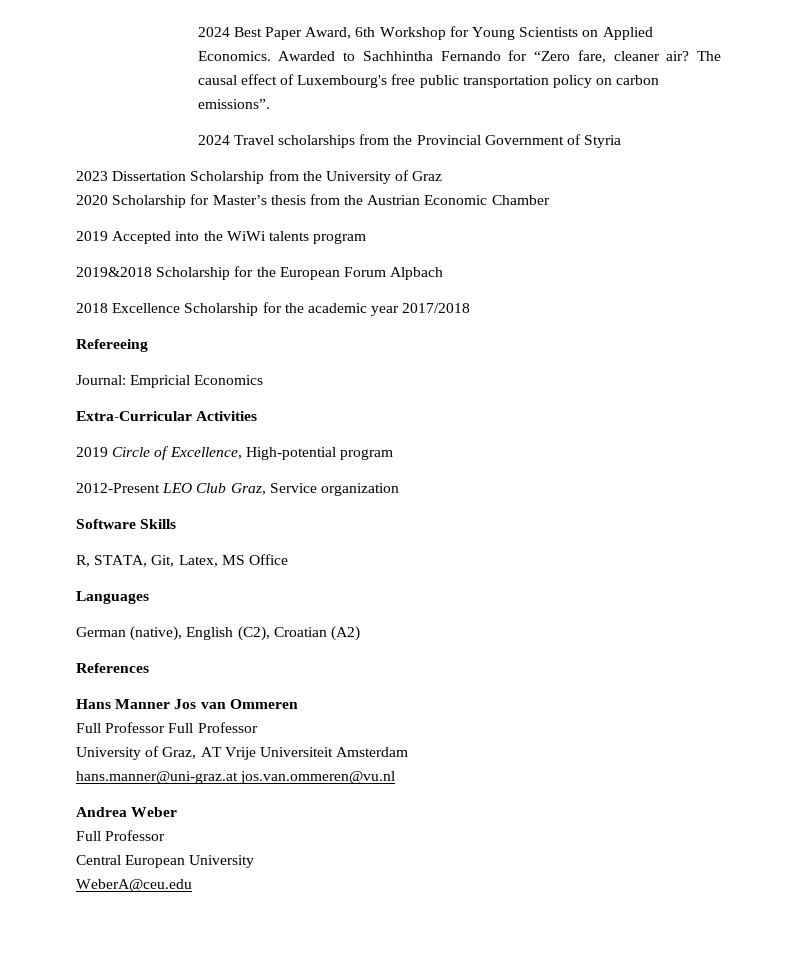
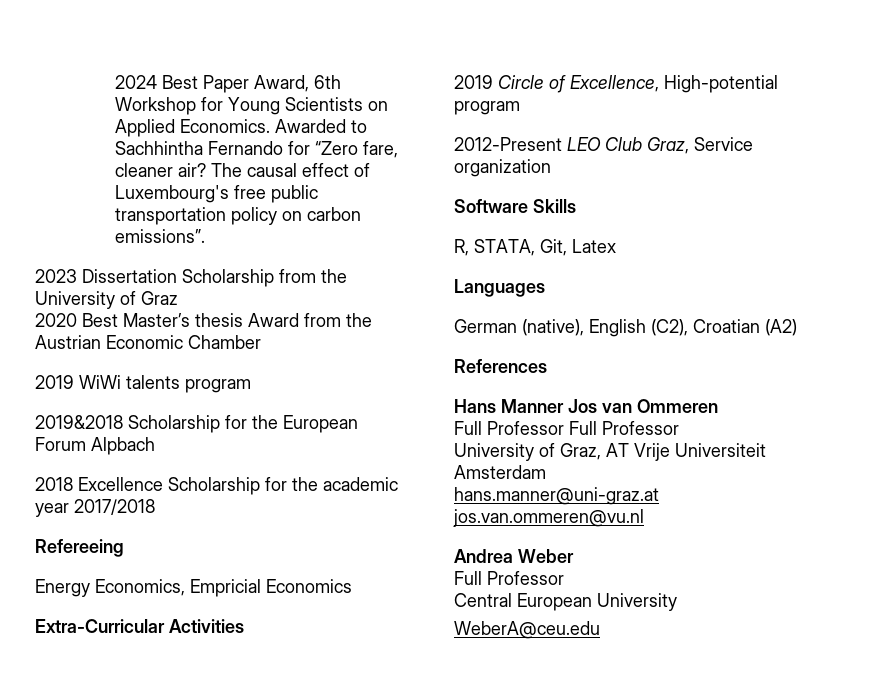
[197,134,622,148] // 2024 Travel scholarships from the Provincial Government of Styria -> (206, 236) none
[112,194,210,208] Scholarship for -> [82,313,118,327] Best
(306, 200) none -> [248,313,299,327] Award
[112,231,223,244] Accepted into the -> (74, 382) none
[76,375,126,385] Journal: -> [35,579,185,597] Energy Economics,
[178,554,288,567] Latex, MS Office -> [572,239,616,253] Latex

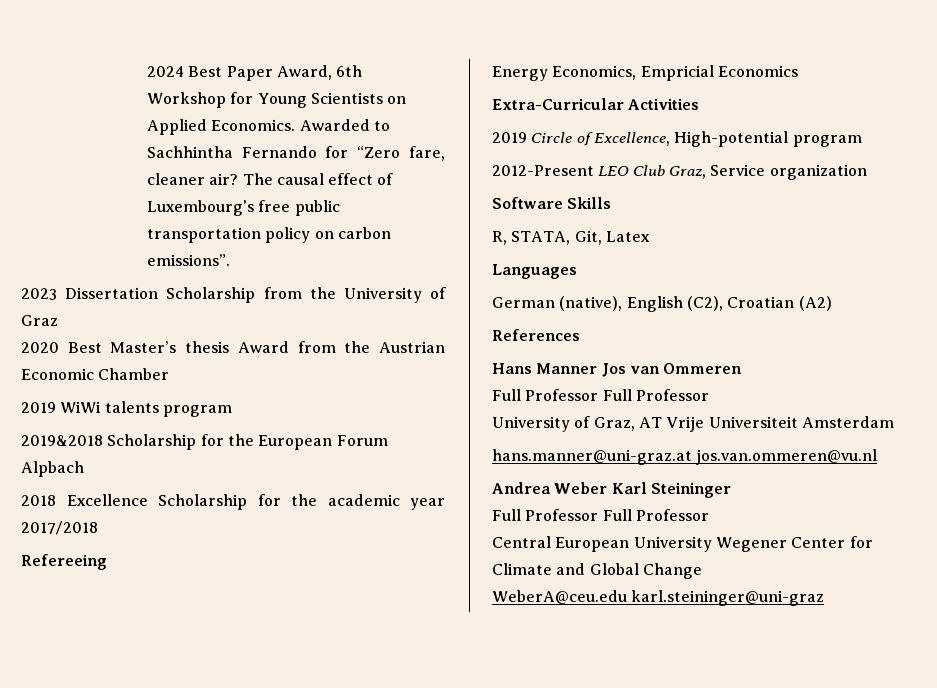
[454,571,564,585] // Full Professor -> [611,482,731,498] [492,509,709,521] Karl Steininger // Full Professor Full Professor
(677, 602) none -> [715,536,873,552] [492,563,702,579] Wegener Center for Climate and Global Change
(600, 630) none -> [631,590,825,606] karl.steininger@uni-graz

